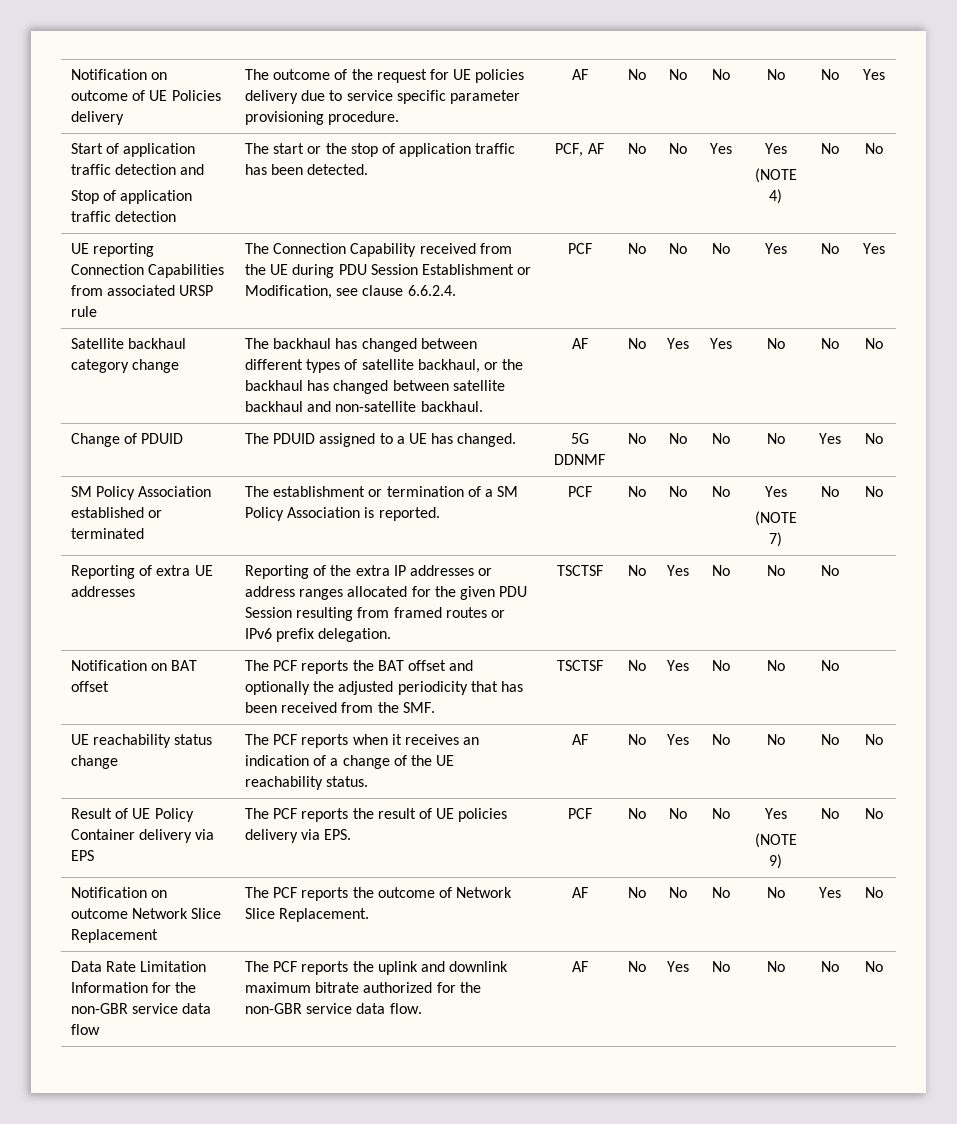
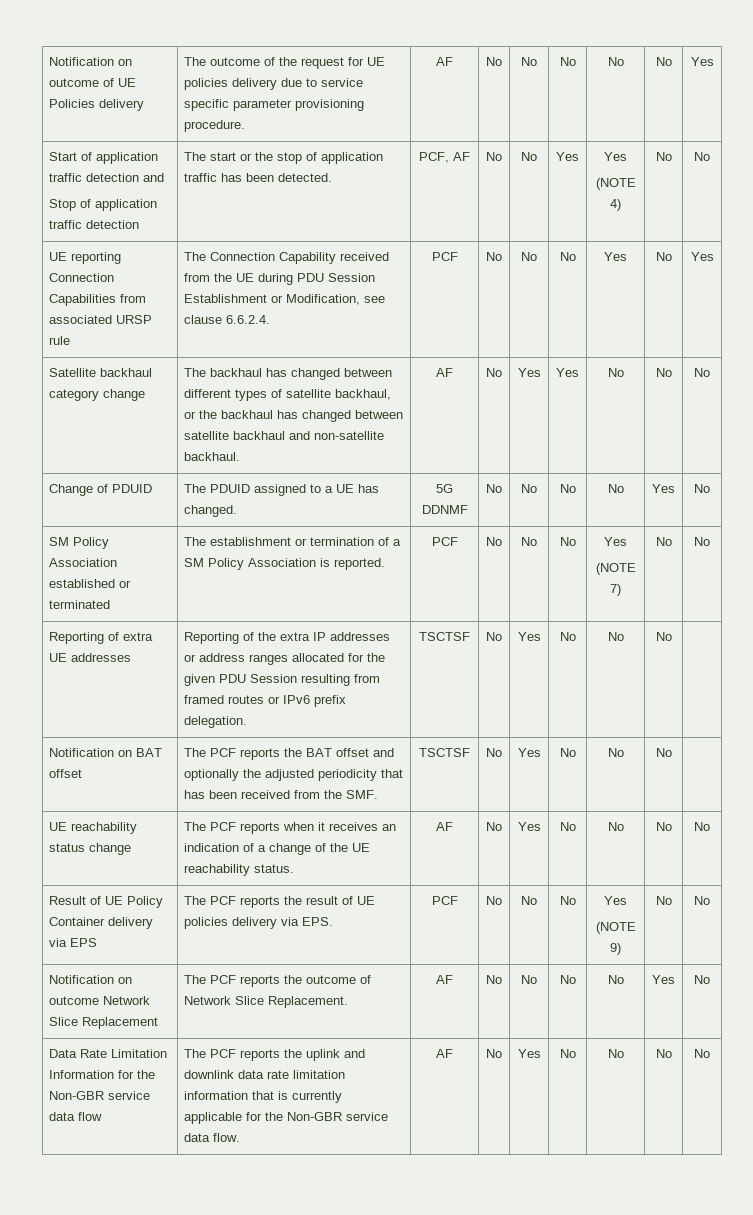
[71,1003,129,1014] non-GBR -> [49,1091,105,1100] Non-GBR
[245,982,481,993] [245,1003,303,1014] maximum bitrate authorized for the non-GBR -> [238,1070,346,1079] [184,1091,343,1103] [184,1112,343,1124] data rate limitation information that is currently applicable for the Non-GBR

